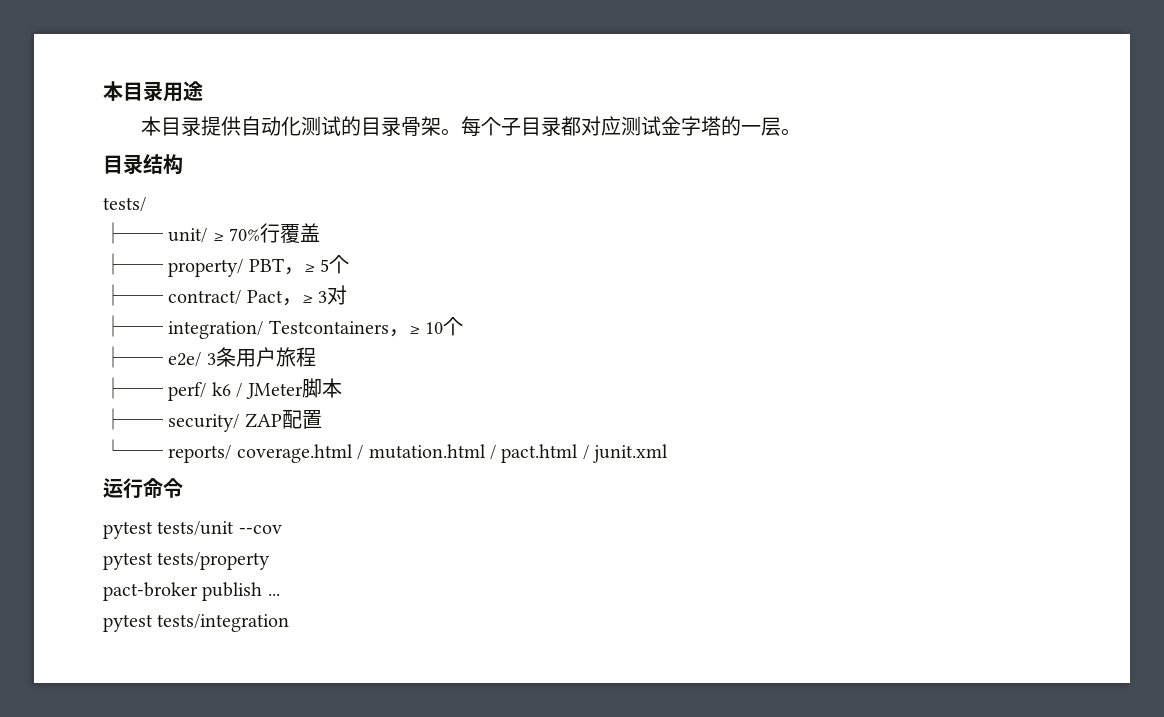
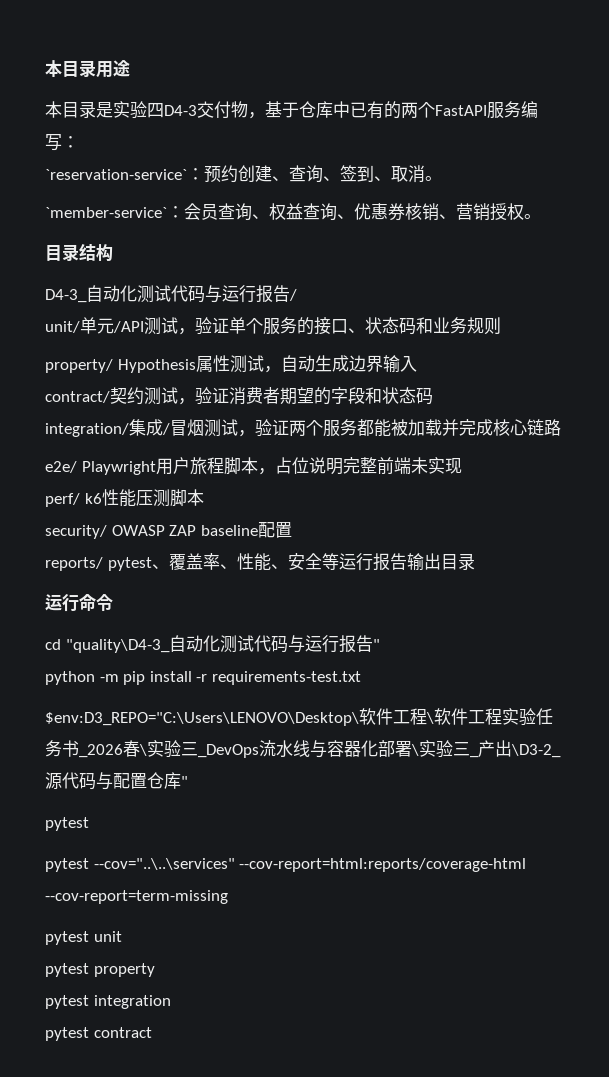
[200,116,801,137] [103,154,183,175] [103,197,146,212] [103,222,321,244] [103,253,350,277] [103,284,348,306] [103,315,464,339] [103,346,316,368] [103,377,342,401] [103,408,322,432] [103,439,669,463] [103,478,183,499] [103,521,282,539] [103,552,271,570] [103,582,280,601] [103,614,290,632] 提供自动化测试的目录骨架。每个子目录都对应测试金字塔的一层。 // 目录结构 // tests/ // ├── unit/ ≥ 70%行覆盖 // ├── property/ PBT，≥ 5个 // ├── contract/ Pact，≥ 3对 // ├── integration/ Testcontainers，≥ 10个 // ├── e2e/ 3条用户旅程 // ├── perf/ k6 / JMeter脚本 // ├── security/ ZAP配置 // └── reports/ coverage.html / mutation.html / pact.html / junit.xml // 运行命令 // pytest tests/unit --cov // pytest tests/property // pact-broker publish ... // pytest tests/integration -> [96,101,538,119] [45,134,79,151] [45,165,442,183] [45,203,541,221] [45,243,113,262] [45,285,297,303] [45,317,501,335] [45,355,417,373] [45,387,433,405] [45,419,561,437] [45,457,462,475] [45,489,204,507] [45,522,292,539] [45,553,475,571] [45,594,113,612] [45,635,380,653] [45,671,361,685] [45,708,553,726] [45,740,561,758] [45,772,188,790] [45,817,89,831] [45,858,527,872] [45,890,228,904] [45,931,122,945] [45,963,155,977] [45,995,171,1009] [45,1027,152,1041] 是实验四D4-3交付物，基于仓库中已有的两个FastAPI服务编写： // `reservation-service`：预约创建、查询、签到、取消。 // `member-service`：会员查询、权益查询、优惠券核销、营销授权。 // 目录结构 // D4-3_自动化测试代码与运行报告/ // unit/单元/API测试，验证单个服务的接口、状态码和业务规则 // property/ Hypothesis属性测试，自动生成边界输入 // contract/契约测试，验证消费者期望的字段和状态码 // integration/集成/冒烟测试，验证两个服务都能被加载并完成核心链路 // e2e/ Playwright用户旅程脚本，占位说明完整前端未实现 // perf/ k6性能压测脚本 // security/ OWASP ZAP baseline配置 // reports/ pytest、覆盖率、性能、安全等运行报告输出目录 // 运行命令 // cd "quality\D4-3_自动化测试代码与运行报告" // python -m pip install -r requirements-test.txt // $env:D3_REPO="C:\Users\LENOVO\Desktop\软件工程\软件工程实验任务书_2026春\实验三_DevOps流水线与容器化部署\实验三_产出\D3-2_源代码与配置仓库" // pytest // pytest --cov="..\..\services" --cov-report=html:reports/coverage-html --cov-report=term-missing // pytest unit // pytest property // pytest integration // pytest contract

